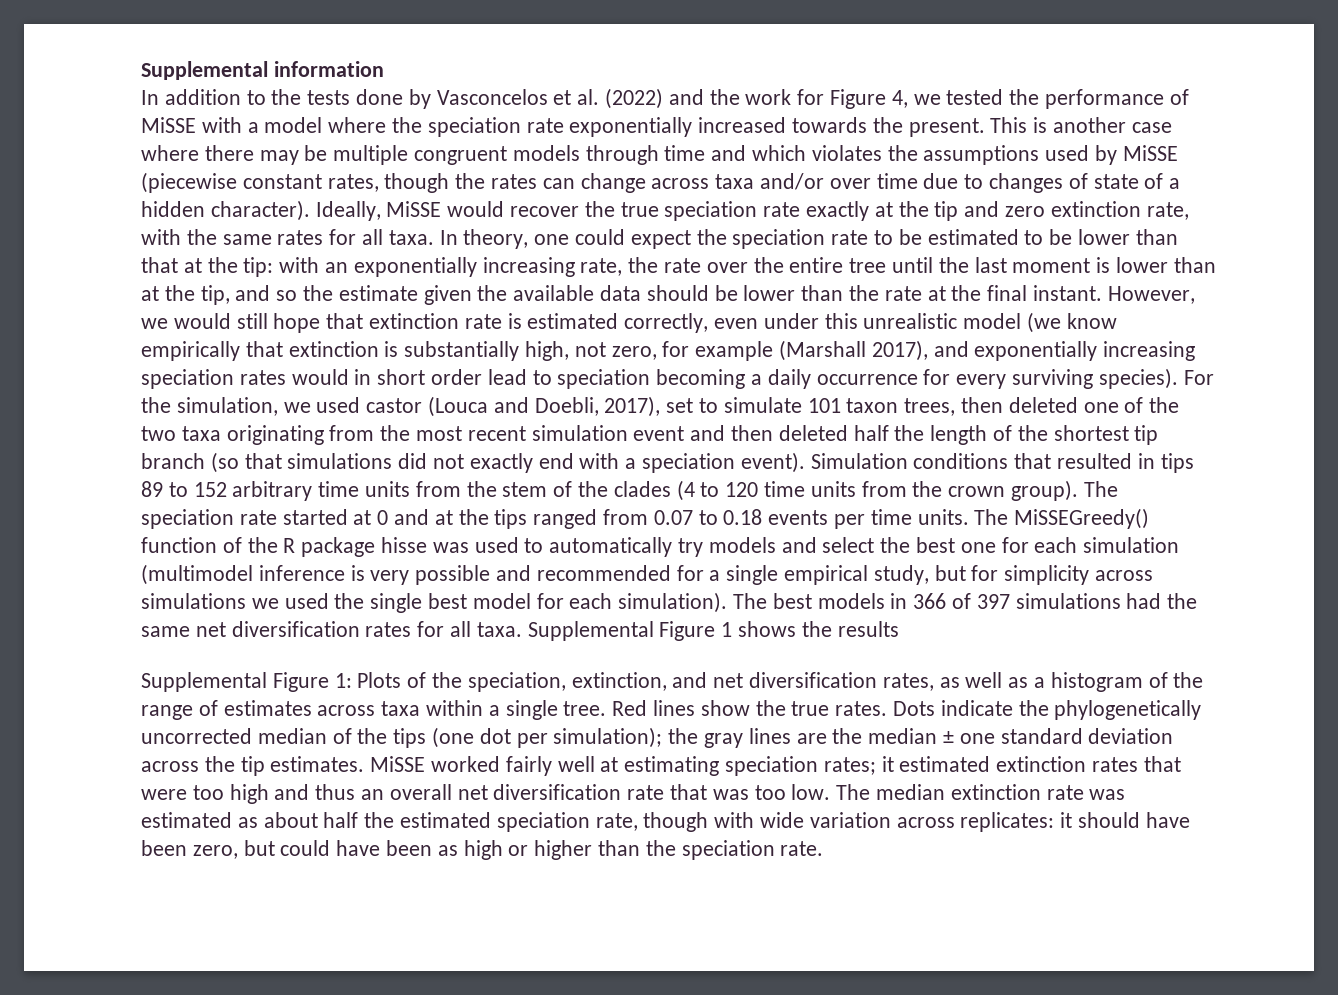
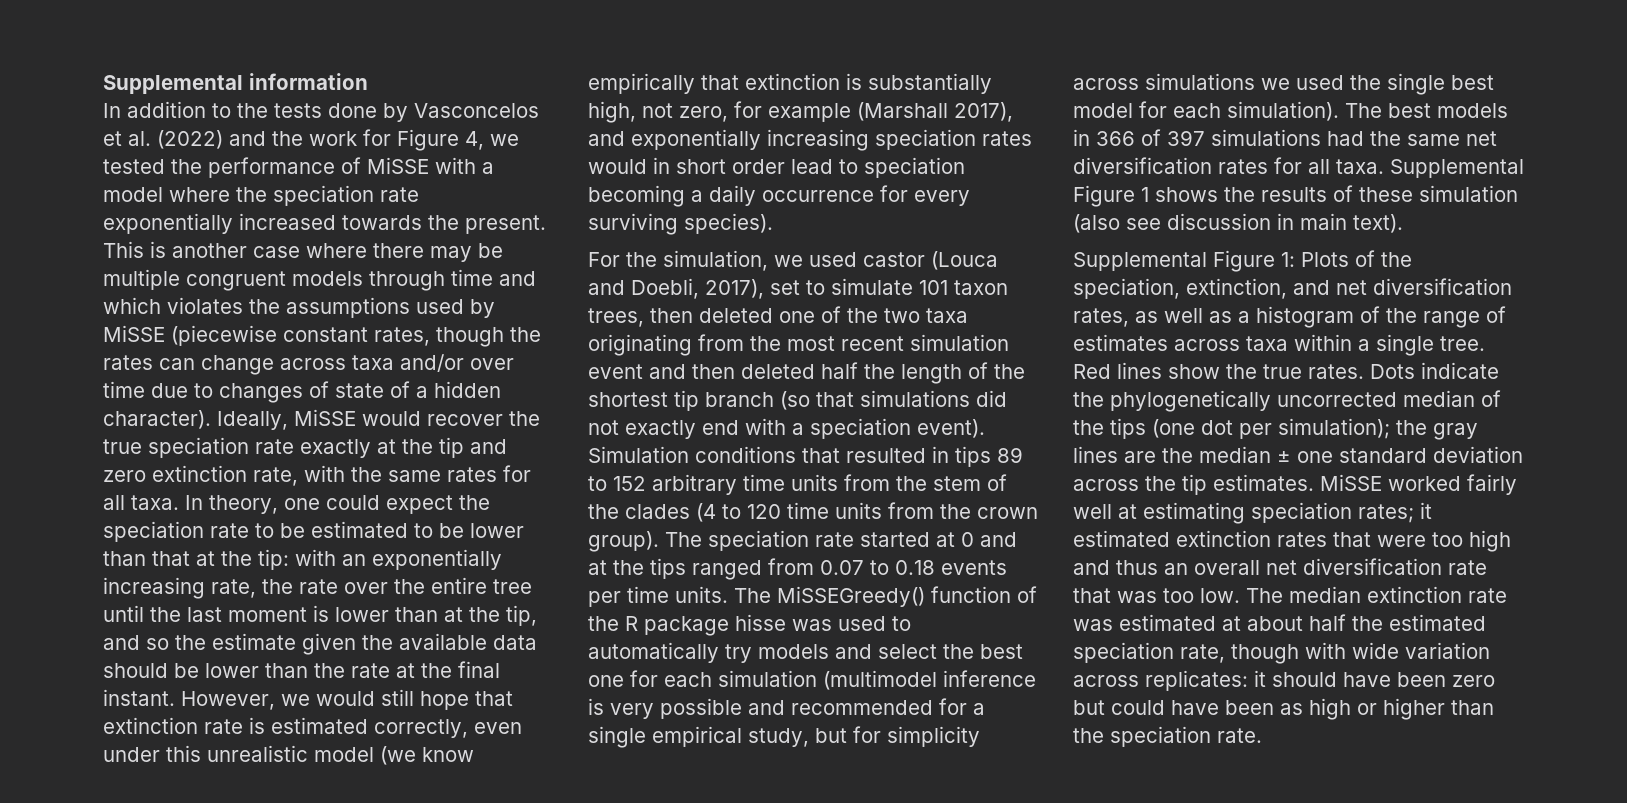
(1178, 378) none -> (773, 223) //
(899, 629) none -> [1333,185,1518,202] [1073,213,1403,233] of these simulation (also see discussion in main text).
[237,817,258,828] as -> [1222,616,1241,631] at
[192,845,238,859] zero, -> [1452,675,1495,687] zero

